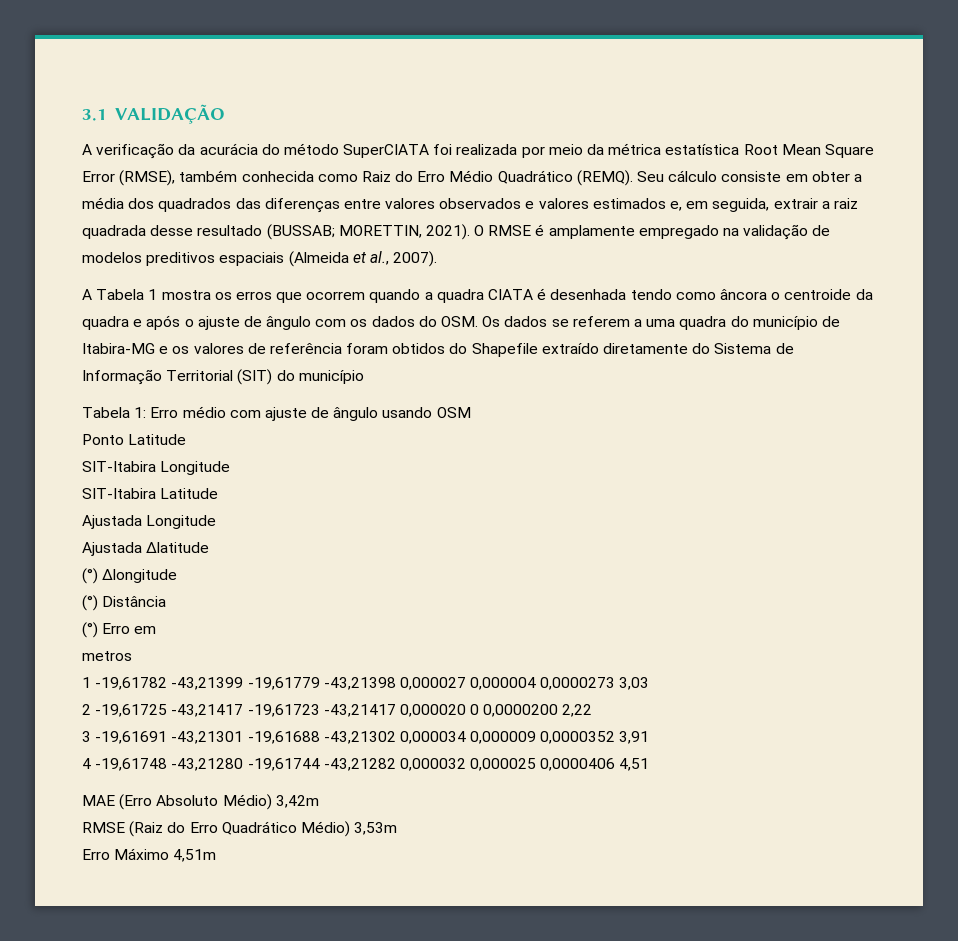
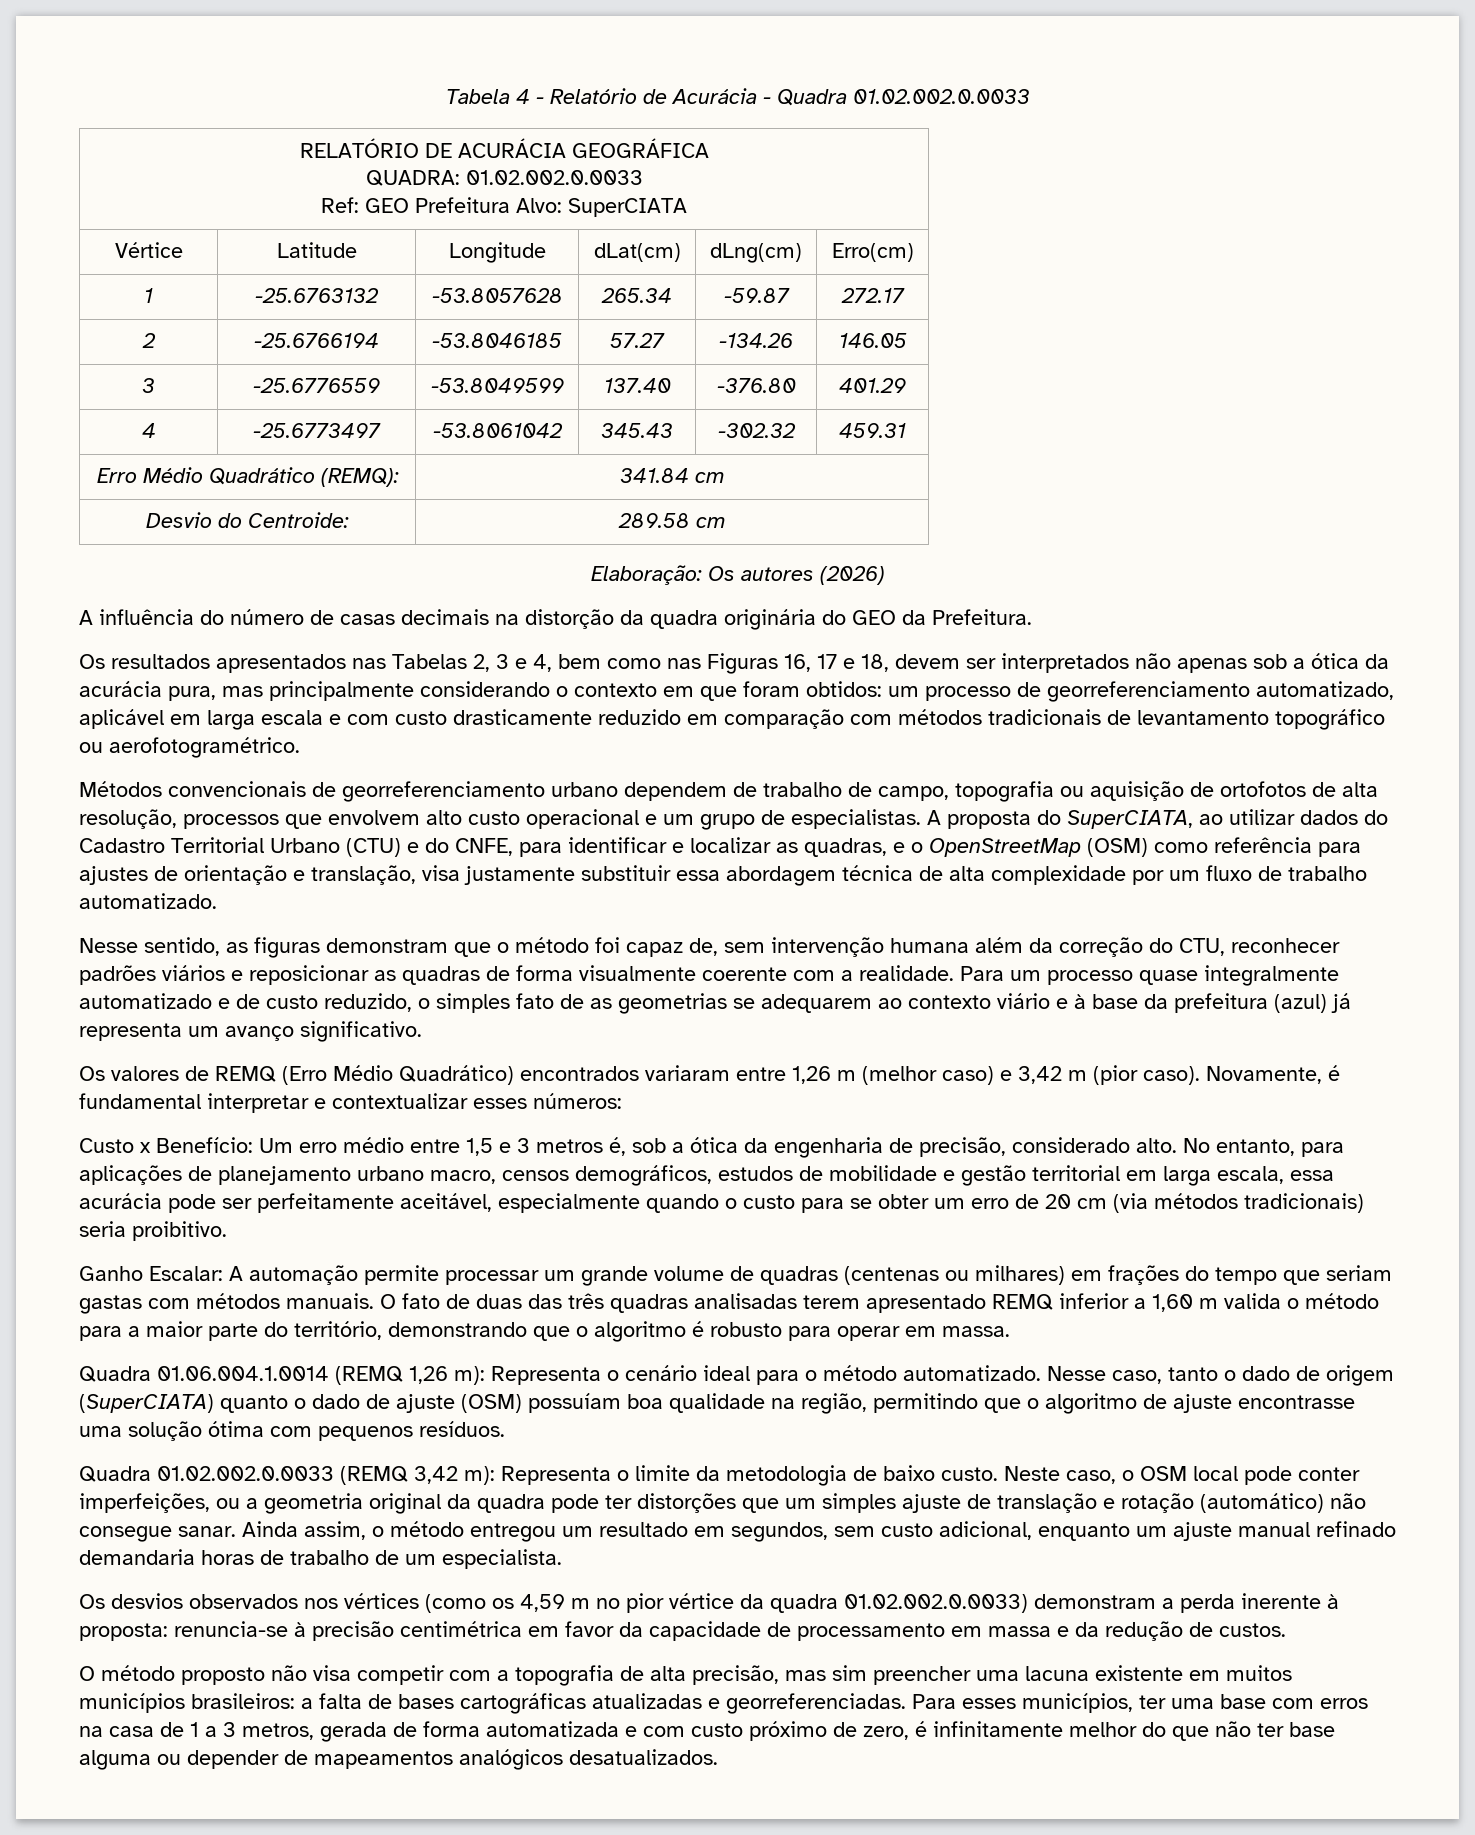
[82,104,225,124] [82,143,874,159] [82,170,862,186] [82,197,858,213] [82,224,831,240] [82,251,438,267] [82,288,873,303] [82,315,840,330] [82,343,794,357] [82,369,364,385] [82,406,471,421] [82,434,187,445] [82,461,231,475] [82,488,219,499] [82,515,217,529] [82,542,210,556] [82,568,178,584] [82,595,167,611] [82,622,157,638] [82,651,132,661] [82,677,650,690] [82,704,593,717] [82,731,650,744] [82,758,650,771] [82,794,319,810] [82,821,398,837] [82,848,217,862] 3.1 VALIDAÇÃO // A verificação da acurácia do método SuperCIATA foi realizada por meio da métrica estatística Root Mean Square Error (RMSE), também conhecida como Raiz do Erro Médio Quadrático (REMQ). Seu cálculo consiste em obter a média dos quadrados das diferenças entre valores observados e valores estimados e, em seguida, extrair a raiz quadrada desse resultado (BUSSAB; MORETTIN, 2021). O RMSE é amplamente empregado na validação de modelos preditivos espaciais (Almeida et al., 2007). // A Tabela 1 mostra os erros que ocorrem quando a quadra CIATA é desenhada tendo como âncora o centroide da quadra e após o ajuste de ângulo com os dados do OSM. Os dados se referem a uma quadra do município de Itabira-MG e os valores de referência foram obtidos do Shapefile extraído diretamente do Sistema de Informação Territorial (SIT) do município // Tabela 1: Erro médio com ajuste de ângulo usando OSM // Ponto Latitude // SIT-Itabira Longitude // SIT-Itabira Latitude // Ajustada Longitude // Ajustada Δlatitude // (°) Δlongitude // (°) Distância // (°) Erro em // metros // 1 -19,61782 -43,21399 -19,61779 -43,21398 0,000027 0,000004 0,0000273 3,03 // 2 -19,61725 -43,21417 -19,61723 -43,21417 0,000020 0 0,0000200 2,22 // 3 -19,61691 -43,21301 -19,61688 -43,21302 0,000034 0,000009 0,0000352 3,91 // 4 -19,61748 -43,21280 -19,61744 -43,21282 0,000032 0,000025 0,0000406 4,51 // MAE (Erro Absoluto Médio) 3,42m // RMSE (Raiz do Erro Quadrático Médio) 3,53m // Erro Máximo 4,51m -> [445,88,1030,106] [299,138,709,158] [365,170,643,186] [321,197,687,217] [114,242,183,258] [276,242,357,258] [448,242,546,263] [593,243,681,262] [710,243,802,263] [831,243,914,262] [144,288,153,303] [255,288,379,303] [431,288,563,303] [601,288,672,303] [723,288,790,303] [840,288,905,303] [141,333,156,348] [254,333,379,348] [432,333,562,348] [610,333,665,348] [719,333,793,348] [838,333,907,348] [142,378,155,393] [253,378,380,393] [430,378,564,393] [603,378,671,393] [716,378,796,393] [839,378,906,393] [141,423,156,438] [253,423,381,438] [432,423,563,438] [601,423,673,438] [717,423,796,438] [839,423,906,438] [96,467,399,487] [619,468,725,483] [146,512,349,528] [617,513,726,528] [590,565,885,585] [79,609,1032,630] [79,653,1389,674] [79,681,1394,702] [79,709,1385,730] [79,737,300,758] [79,781,1378,802] [79,809,1388,830] [79,837,1361,857] [79,865,1367,886] [79,893,217,909] [79,937,1340,958] [79,965,1339,986] [79,993,1351,1014] [79,1021,422,1042] [79,1065,1340,1085] [79,1093,622,1113] [79,1137,1344,1158] [79,1165,1334,1186] [79,1193,1364,1213] [79,1221,227,1241] [79,1265,1392,1286] [79,1293,1379,1314] [79,1321,1010,1342] [79,1365,1394,1386] [79,1393,1355,1414] [79,1421,505,1441] [79,1465,1360,1486] [79,1493,1366,1514] [79,1521,1396,1542] [79,1549,562,1569] [79,1593,1339,1613] [79,1621,1286,1641] [79,1665,1292,1686] [79,1693,1368,1714] [79,1721,1335,1742] [79,1749,718,1770] Tabela 4 - Relatório de Acurácia - Quadra 01.02.002.0.0033 // RELATÓRIO DE ACURÁCIA GEOGRÁFICA // QUADRA: 01.02.002.0.0033 // Ref: GEO Prefeitura Alvo: SuperCIATA // Vértice | Latitude | Longitude | dLat(cm) | dLng(cm) | Erro(cm) // 1 | -25.6763132 | -53.8057628 | 265.34 | -59.87 | 272.17 // 2 | -25.6766194 | -53.8046185 | 57.27 | -134.26 | 146.05 // 3 | -25.6776559 | -53.8049599 | 137.40 | -376.80 | 401.29 // 4 | -25.6773497 | -53.8061042 | 345.43 | -302.32 | 459.31 // Erro Médio Quadrático (REMQ): | 341.84 cm // Desvio do Centroide: | 289.58 cm // Elaboração: Os autores (2026) // A influência do número de casas decimais na distorção da quadra originária do GEO da Prefeitura. // Os resultados apresentados nas Tabelas 2, 3 e 4, bem como nas Figuras 16, 17 e 18, devem ser interpretados não apenas sob a ótica da acurácia pura, mas principalmente considerando o contexto em que foram obtidos: um processo de georreferenciamento automatizado, aplicável em larga escala e com custo drasticamente reduzido em comparação com métodos tradicionais de levantamento topográfico ou aerofotogramétrico. // Métodos convencionais de georreferenciamento urbano dependem de trabalho de campo, topografia ou aquisição de ortofotos de alta resolução, processos que envolvem alto custo operacional e um grupo de especialistas. A proposta do SuperCIATA, ao utilizar dados do Cadastro Territorial Urbano (CTU) e do CNFE, para identificar e localizar as quadras, e o OpenStreetMap (OSM) como referência para ajustes de orientação e translação, visa justamente substituir essa abordagem técnica de alta complexidade por um fluxo de trabalho automatizado. // Nesse sentido, as figuras demonstram que o método foi capaz de, sem intervenção humana além da correção do CTU, reconhecer padrões viários e reposicionar as quadras de forma visualmente coerente com a realidade. Para um processo quase integralmente automatizado e de custo reduzido, o simples fato de as geometrias se adequarem ao contexto viário e à base da prefeitura (azul) já representa um avanço significativo. // Os valores de REMQ (Erro Médio Quadrático) encontrados variaram entre 1,26 m (melhor caso) e 3,42 m (pior caso). Novamente, é fundamental interpretar e contextualizar esses números: // Custo x Benefício: Um erro médio entre 1,5 e 3 metros é, sob a ótica da engenharia de precisão, considerado alto. No entanto, para aplicações de planejamento urbano macro, censos demográficos, estudos de mobilidade e gestão territorial em larga escala, essa acurácia pode ser perfeitamente aceitável, especialmente quando o custo para se obter um erro de 20 cm (via métodos tradicionais) seria proibitivo. // Ganho Escalar: A automação permite processar um grande volume de quadras (centenas ou milhares) em frações do tempo que seriam gastas com métodos manuais. O fato de duas das três quadras analisadas terem apresentado REMQ inferior a 1,60 m valida o método para a maior parte do território, demonstrando que o algoritmo é robusto para operar em massa. // Quadra 01.06.004.1.0014 (REMQ 1,26 m): Representa o cenário ideal para o método automatizado. Nesse caso, tanto o dado de origem (SuperCIATA) quanto o dado de ajuste (OSM) possuíam boa qualidade na região, permitindo que o algoritmo de ajuste encontrasse uma solução ótima com pequenos resíduos. // Quadra 01.02.002.0.0033 (REMQ 3,42 m): Representa o limite da metodologia de baixo custo. Neste caso, o OSM local pode conter imperfeições, ou a geometria original da quadra pode ter distorções que um simples ajuste de translação e rotação (automático) não consegue sanar. Ainda assim, o método entregou um resultado em segundos, sem custo adicional, enquanto um ajuste manual refinado demandaria horas de trabalho de um especialista. // Os desvios observados nos vértices (como os 4,59 m no pior vértice da quadra 01.02.002.0.0033) demonstram a perda inerente à proposta: renuncia-se à precisão centimétrica em favor da capacidade de processamento em massa e da redução de custos. // O método proposto não visa competir com a topografia de alta precisão, mas sim preencher uma lacuna existente em muitos municípios brasileiros: a falta de bases cartográficas atualizadas e georreferenciadas. Para esses municípios, ter uma base com erros na casa de 1 a 3 metros, gerada de forma automatizada e com custo próximo de zero, é infinitamente melhor do que não ter base alguma ou depender de mapeamentos analógicos desatualizados.

